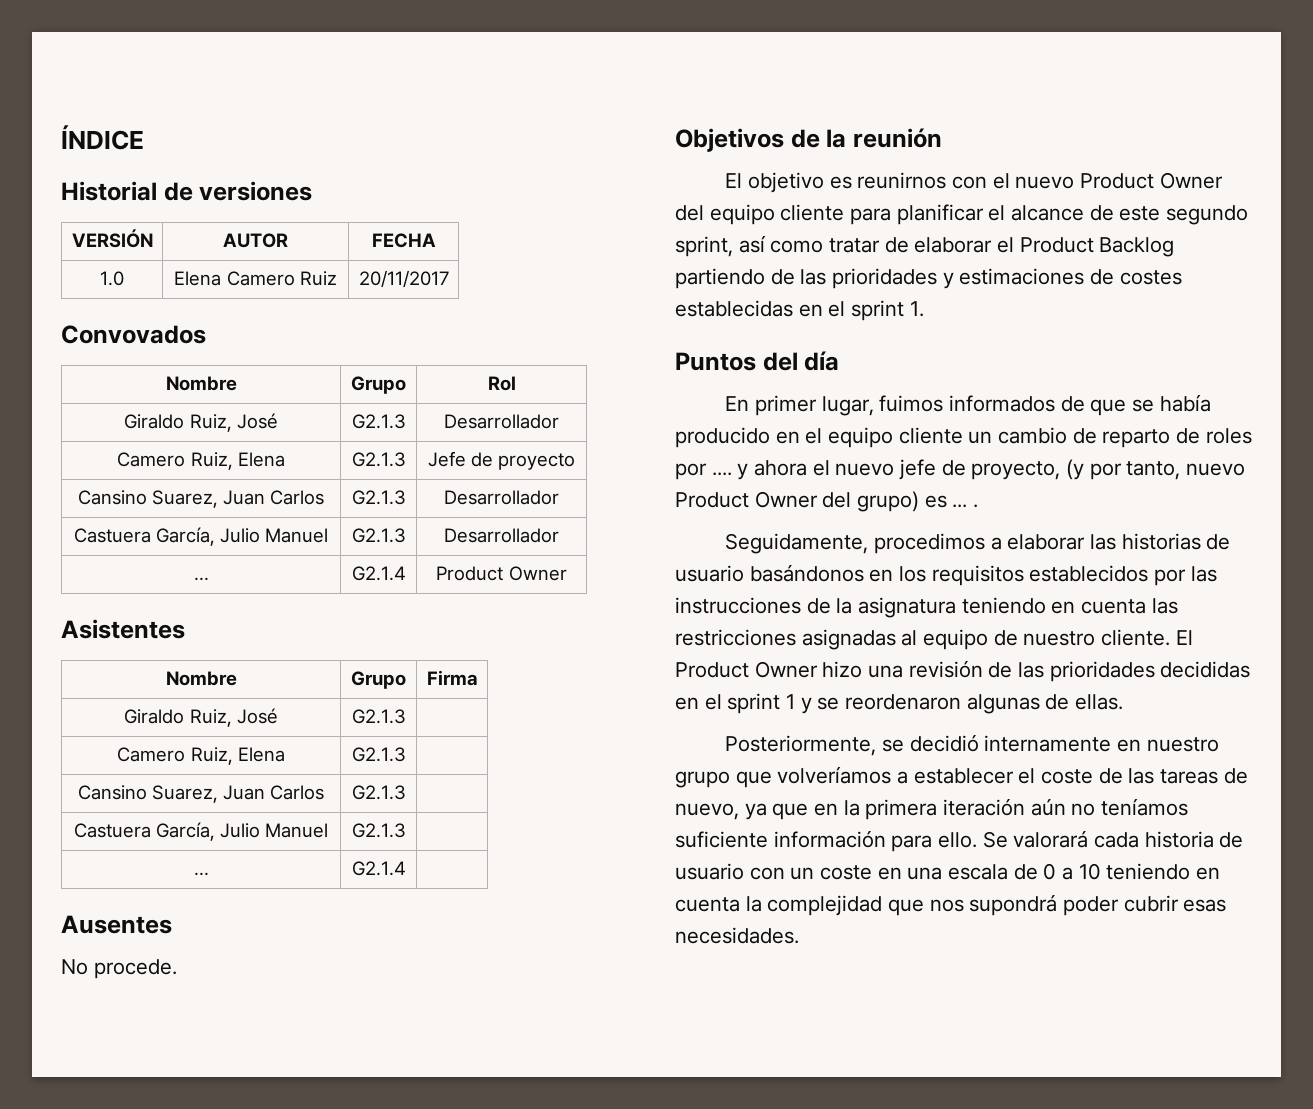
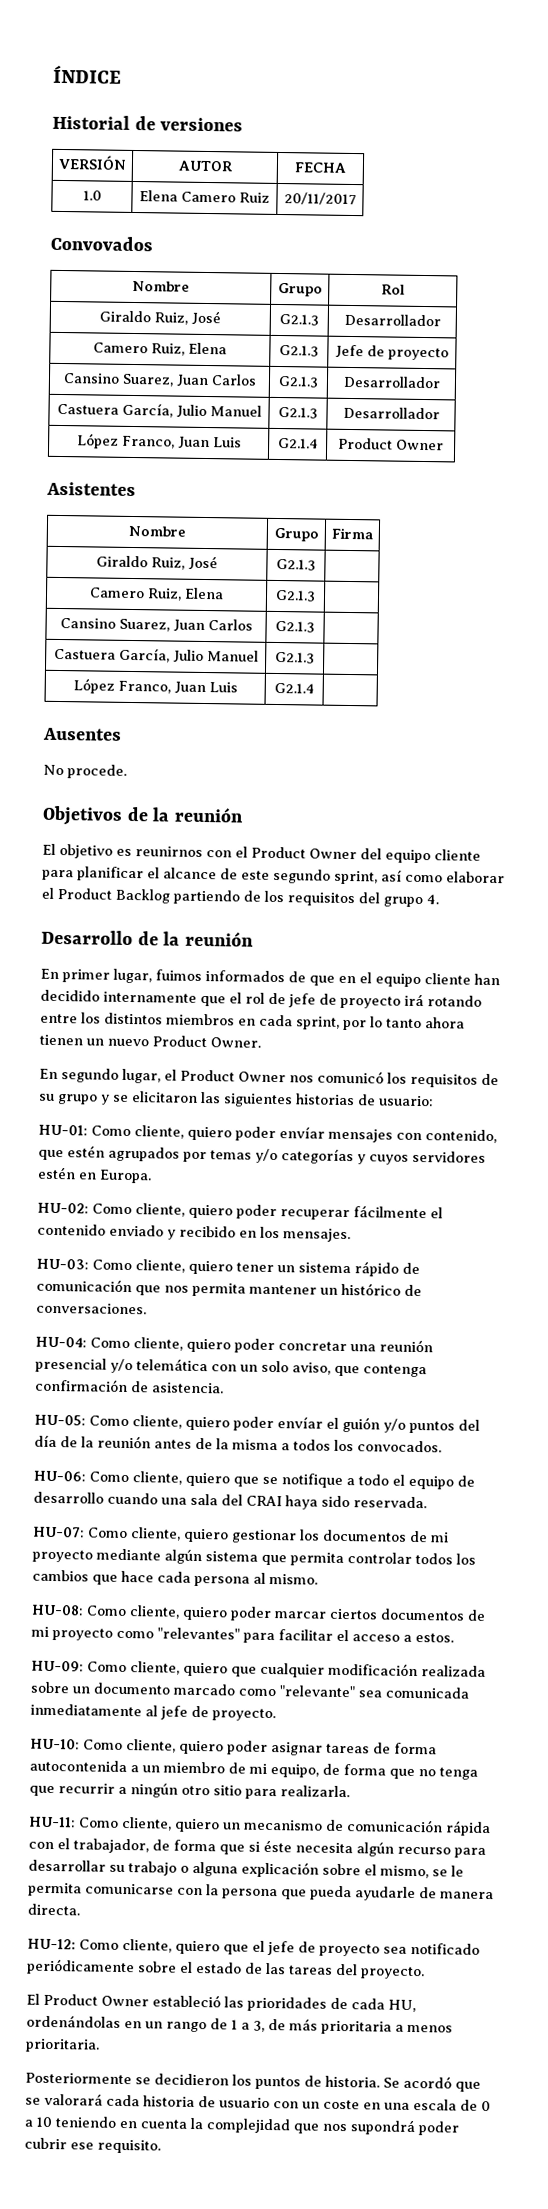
[193,577,209,581] ... -> [76,433,242,450] López Franco, Juan Luis
[193,872,209,876] ... -> [72,678,238,695] López Franco, Juan Luis
[1015,176,1075,189] nuevo -> (248, 852) none
[829,237,909,253] tratar de -> (443, 878) none
[800,268,1182,289] [675,300,924,321] [675,351,840,371] las prioridades y estimaciones de costes establecidas en el sprint 1. // Puntos del día -> [264,890,439,908] [41,929,254,947] los requisitos del grupo 4. // Desarrollo de la reunión
[1132,394,1211,412] [675,427,770,448] se había producido -> (335, 980) none
[968,427,1252,448] [675,459,1246,480] [675,491,979,512] [725,533,1231,554] [675,564,1217,586] [675,597,1178,618] [675,629,1193,650] [675,660,1251,682] [675,693,1124,714] [725,734,1219,756] [675,766,1248,788] [675,798,1189,820] [675,830,1008,852] un cambio de reparto de roles por .... y ahora el nuevo jefe de proyecto, (y por tanto, nuevo Product Owner del grupo) es ... . // Seguidamente, procedimos a elaborar las historias de usuario basándonos en los requisitos establecidos por las instrucciones de la asignatura teniendo en cuenta las restricciones asignadas al equipo de nuestro cliente. El Product Owner hizo una revisión de las prioridades decididas en el sprint 1 y se reordenaron algunas de ellas. // Posteriormente, se decidió internamente en nuestro grupo que volveríamos a establecer el coste de las tareas de nuevo, ya que en la primera iteración aún no teníamos suficiente información para ello. Se -> [474,973,500,986] [40,989,482,1009] [40,1012,465,1031] [39,1034,261,1048] [39,1068,499,1088] [39,1091,434,1108] [38,1124,497,1144] [38,1145,486,1165] [37,1166,152,1184] [37,1202,443,1221] [37,1223,351,1243] [36,1258,420,1277] [36,1278,422,1297] [36,1302,147,1315] [35,1336,433,1354] [35,1357,427,1378] [35,1378,224,1394] [34,1414,480,1434] [34,1434,442,1453] [33,1470,475,1490] [33,1491,427,1510] [33,1526,449,1544] [32,1548,476,1567] [32,1569,318,1587] [31,1604,486,1622] [31,1626,454,1644] [31,1660,486,1678] [30,1681,469,1699] [30,1703,276,1722] [30,1738,437,1756] [29,1759,478,1780] [29,1783,350,1800] [29,1816,491,1837] [28,1838,486,1858] [28,1859,464,1879] [28,1882,494,1902] [27,1903,80,1916] [27,1938,480,1957] [26,1958,425,1980] [26,1993,416,2013] [26,2014,453,2035] [25,2038,100,2053] [25,2072,481,2092] [25,2097,41,2105] han decidido internamente que el rol de jefe de proyecto irá rotando entre los distintos miembros en cada sprint, por lo tanto ahora tienen un nuevo Product Owner. // En segundo lugar, el Product Owner nos comunicó los requisitos de su grupo y se elicitaron las siguientes historias de usuario: // HU-01: Como cliente, quiero poder envíar mensajes con contenido, que estén agrupados por temas y/o categorías y cuyos servidores estén en Europa. // HU-02: Como cliente, quiero poder recuperar fácilmente el contenido enviado y recibido en los mensajes. // HU-03: Como cliente, quiero tener un sistema rápido de comunicación que nos permita mantener un histórico de conversaciones. // HU-04: Como cliente, quiero poder concretar una reunión presencial y/o telemática con un solo aviso, que contenga confirmación de asistencia. // HU-05: Como cliente, quiero poder envíar el guión y/o puntos del día de la reunión antes de la misma a todos los convocados. // HU-06: Como cliente, quiero que se notifique a todo el equipo de desarrollo cuando una sala del CRAI haya sido reservada. // HU-07: Como cliente, quiero gestionar los documentos de mi proyecto mediante algún sistema que permita controlar todos los cambios que hace cada persona al mismo. // HU-08: Como cliente, quiero poder marcar ciertos documentos de mi proyecto como "relevantes" para facilitar el acceso a estos. // HU-09: Como cliente, quiero que cualquier modificación realizada sobre un documento marcado como "relevante" sea comunicada inmediatamente al jefe de proyecto. // HU-10: Como cliente, quiero poder asignar tareas de forma autocontenida a un miembro de mi equipo, de forma que no tenga que recurrir a ningún otro sitio para realizarla. // HU-11: Como cliente, quiero un mecanismo de comunicación rápida con el trabajador, de forma que si éste necesita algún recurso para desarrollar su trabajo o alguna explicación sobre el mismo, se le permita comunicarse con la persona que pueda ayudarle de manera directa. // HU-12: Como cliente, quiero que el jefe de proyecto sea notificado periódicamente sobre el estado de las tareas del proyecto. // El Product Owner estableció las prioridades de cada HU, ordenándolas en un rango de 1 a 3, de más prioritaria a menos prioritaria. // Posteriormente se decidieron los puntos de historia. Se acordó que se
[1183,899,1227,912] [675,927,799,944] esas necesidades. -> [70,2139,161,2154] ese requisito.

